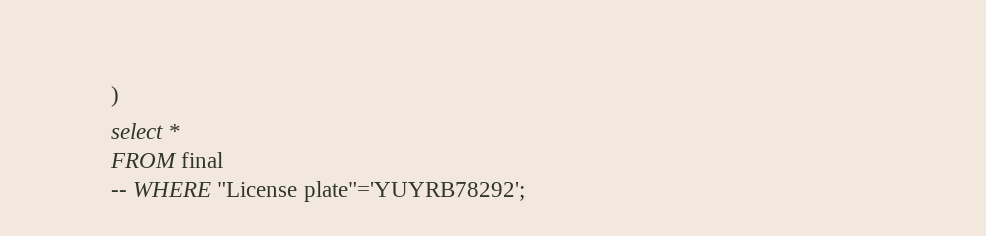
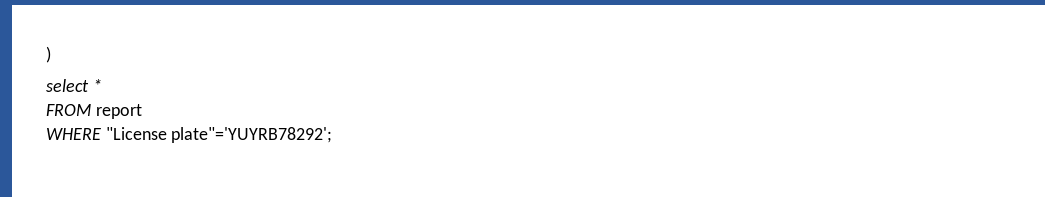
[181,152,224,168] [111,190,127,197] final // -- -> [95,104,142,119] report //

